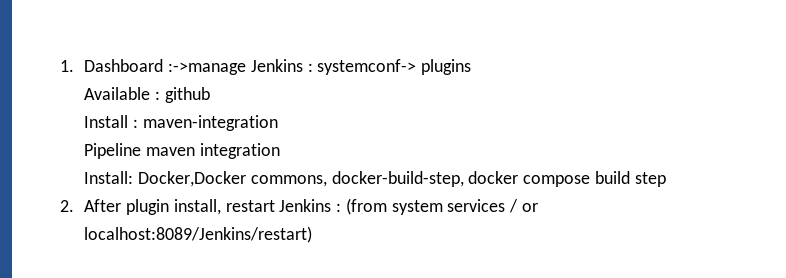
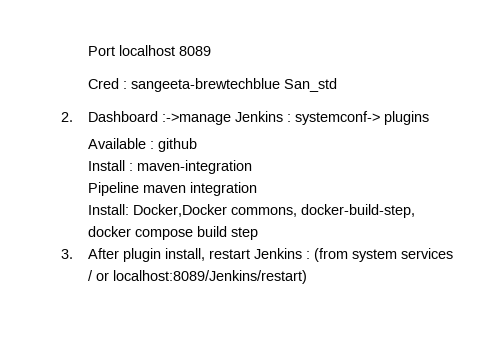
[59,60,74,72] 1. -> [88,45,212,56] [88,78,338,92] [60,112,73,122] Port localhost 8089 // Cred : sangeeta-brewtechblue San_std // 2.
[59,200,74,212] 2. -> [60,249,73,259] 3.

